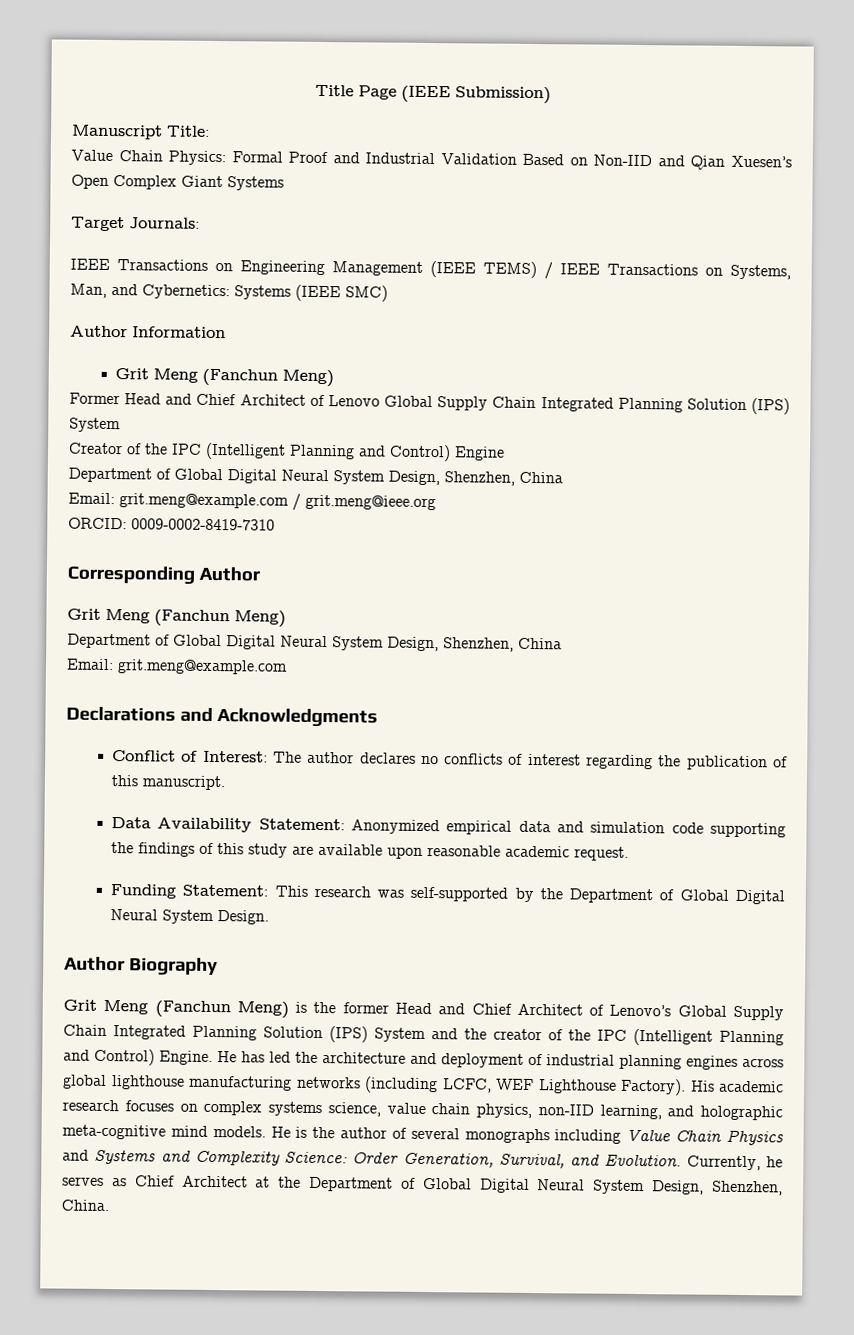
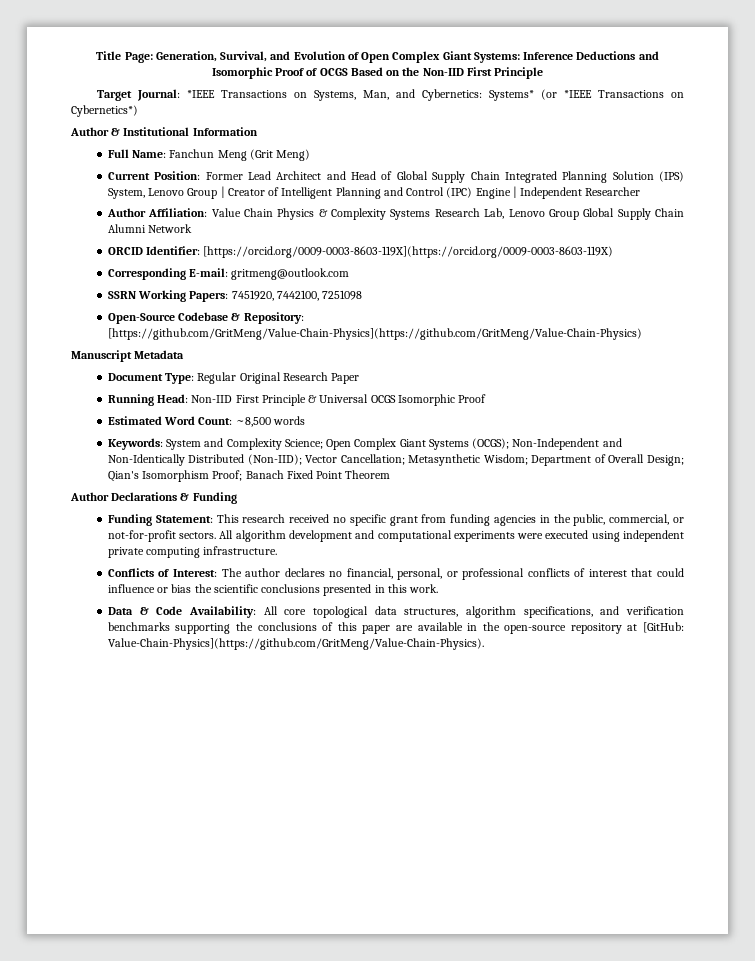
[357,85,551,105] [71,124,210,140] [71,149,793,170] [71,174,284,191] [71,216,200,232] [70,258,600,280] Page (IEEE Submission) // Manuscript Title: // Value Chain Physics: Formal Proof and Industrial Validation Based on Non-IID and Qian Xuesen’s Open Complex Giant Systems // Target Journals: // IEEE Transactions on Engineering Management (IEEE TEMS) / IEEE -> [124,51,659,63] [211,67,544,79] [97,89,216,101] Page: Generation, Survival, and Evolution of Open Complex Giant Systems: Inference Deductions and Isomorphic Proof of OCGS Based on the Non-IID First Principle // Target Journal: *IEEE
[234,284,388,302] [70,325,128,338] Systems (IEEE SMC) // Author -> [489,89,684,101] [71,105,138,117] [70,127,190,136] Systems* (or *IEEE Transactions on Cybernetics*) // Author & Institutional
[115,368,335,388] [69,392,790,415] [69,417,121,433] [68,442,505,462] [68,467,563,486] [68,492,436,511] [68,517,275,531] [67,565,261,585] [67,608,286,628] [67,633,562,652] [66,658,288,675] [66,706,378,728] [112,750,177,762] Grit Meng (Fanchun Meng) // Former Head and Chief Architect of Lenovo Global Supply Chain Integrated Planning Solution (IPS) System // Creator of the IPC (Intelligent Planning and Control) Engine // Department of Global Digital Neural System Design, Shenzhen, China // Email: grit.meng@example.com / grit.meng@ieee.org // ORCID: 0009-0002-8419-7310 // Corresponding Author // Grit Meng (Fanchun Meng) // Department of Global Digital Neural System Design, Shenzhen, China // Email: grit.meng@example.com // Declarations and Acknowledgments // Conflict -> [107,149,311,161] [107,171,685,183] [107,186,641,199] [106,208,685,220] [107,224,193,233] [107,246,614,258] [107,268,350,280] [107,290,363,302] [107,312,304,324] [107,328,642,340] [71,350,185,362] [107,372,360,384] [107,394,487,406] [107,416,305,427] [107,438,622,450] [107,454,684,466] [107,470,391,482] [70,492,237,504] [107,514,684,526] [107,530,684,542] [107,546,278,558] [107,568,154,577] Full Name: Fanchun Meng (Grit Meng) // Current Position: Former Lead Architect and Head of Global Supply Chain Integrated Planning Solution (IPS) System, Lenovo Group | Creator of Intelligent Planning and Control (IPC) Engine | Independent Researcher // Author Affiliation: Value Chain Physics & Complexity Systems Research Lab, Lenovo Group Global Supply Chain Alumni Network // ORCID Identifier: [https://orcid.org/0009-0003-8603-119X](https://orcid.org/0009-0003-8603-119X) // Corresponding E-mail: gritmeng@outlook.com // SSRN Working Papers: 7451920, 7442100, 7251098 // Open-Source Codebase & Repository: [https://github.com/GritMeng/Value-Chain-Physics](https://github.com/GritMeng/Value-Chain-Physics) // Manuscript Metadata // Document Type: Regular Original Research Paper // Running Head: Non-IID First Principle & Universal OCGS Isomorphic Proof // Estimated Word Count: ~8,500 words // Keywords: System and Complexity Science; Open Complex Giant Systems (OCGS); Non-Independent and Non-Identically Distributed (Non-IID); Vector Cancellation; Metasynthetic Wisdom; Department of Overall Design; Qian's Isomorphism Proof; Banach Fixed Point Theorem // Author Declarations & Funding // Funding Statement: This research received no specific grant from funding agencies in the public, commercial, or not-for-profit sectors. All algorithm development and computational experiments were executed using independent private computing infrastructure. // Conflicts
[444,753,788,771] [111,775,226,791] [111,817,787,838] [111,842,630,861] [110,884,785,905] [110,909,270,925] [64,956,218,977] [63,999,785,1021] [63,1024,784,1046] [63,1048,784,1070] [63,1074,784,1096] [62,1099,783,1121] [62,1124,784,1146] [62,1149,783,1171] [62,1175,783,1196] [61,1199,109,1212] conflicts of interest regarding the publication of this manuscript. // Data Availability Statement: Anonymized empirical data and simulation code supporting the findings of this study are available upon reasonable academic request. // Funding Statement: This research was self-supported by the Department of Global Digital Neural System Design. // Author Biography // Grit Meng (Fanchun Meng) is the former Head and Chief Architect of Lenovo’s Global Supply Chain Integrated Planning Solution (IPS) System and the creator of the IPC (Intelligent Planning and Control) Engine. He has led the architecture and deployment of industrial planning engines across global lighthouse manufacturing networks (including LCFC, WEF Lighthouse Factory). His academic research focuses on complex systems science, value chain physics, non-IID learning, and holographic meta-cognitive mind models. He is the author of several monographs including Value Chain Physics and Systems and Complexity Science: Order Generation, Survival, and Evolution. Currently, he serves as Chief Architect at the Department of Global Digital Neural System Design, Shenzhen, China. -> [346,568,685,580] [107,584,439,596] [107,606,684,618] [107,622,684,634] [107,638,484,650] financial, personal, or professional conflicts of interest that could influence or bias the scientific conclusions presented in this work. // Data & Code Availability: All core topological data structures, algorithm specifications, and verification benchmarks supporting the conclusions of this paper are available in the open-source repository at [GitHub: Value-Chain-Physics](https://github.com/GritMeng/Value-Chain-Physics).

